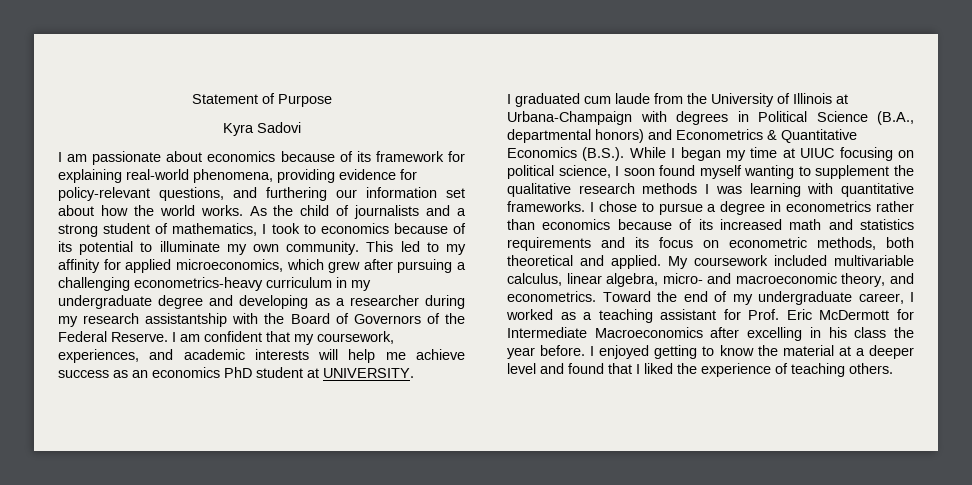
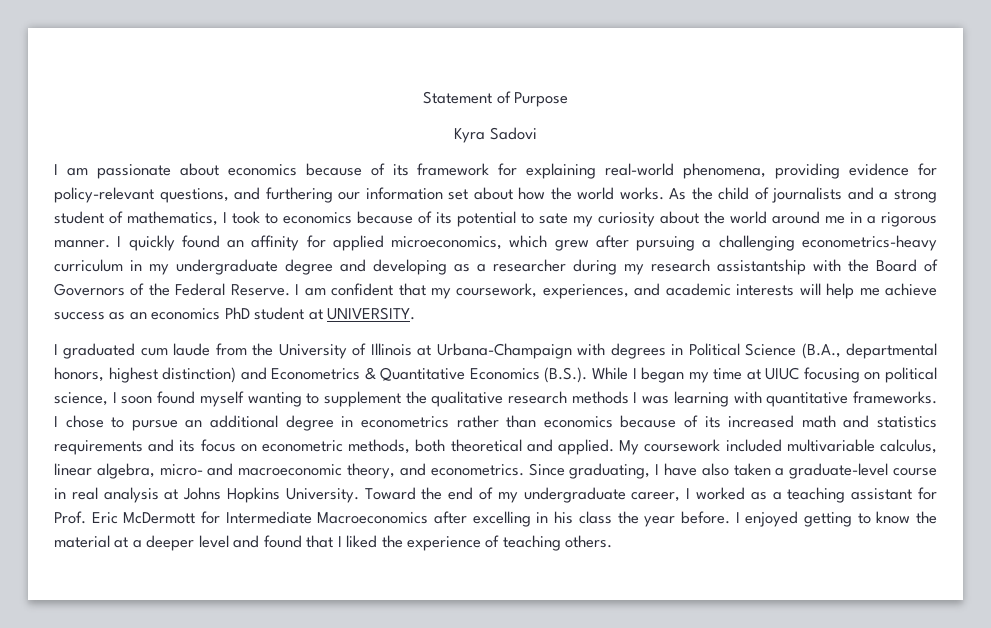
[159,241,466,255] illuminate my own community. This led to my -> [539,211,937,227] [54,235,245,251] sate my curiosity about the world around me in a rigorous manner. I quickly found an
[595,129,644,143] honors) -> [54,367,237,383] honors, highest distinction)
[707,204,717,212] a -> [185,415,279,428] an additional
(596, 296) none -> [528,463,937,479] [54,487,359,503] Since graduating, I have also taken a graduate-level course in real analysis at Johns Hopkins University.

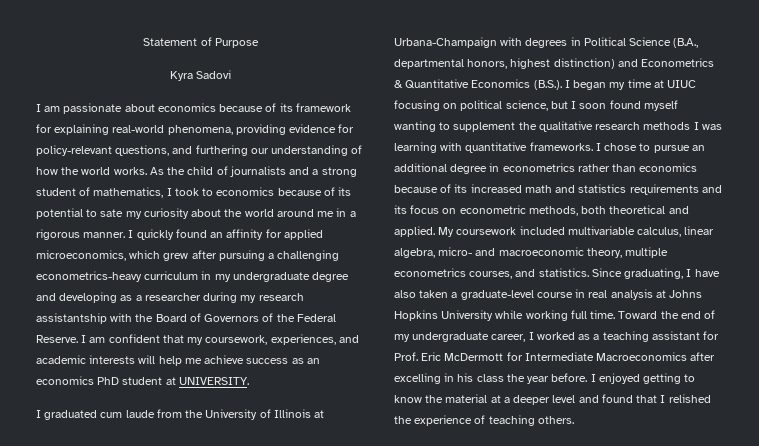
[365,187,513,200] information set about -> [271,145,363,156] understanding of
[592,367,628,380] While -> (562, 85) none
(108, 399) none -> [550,101,568,109] but
[399,463,524,476] and econometrics. -> [625,247,669,258] [394,268,589,279] multiple econometrics courses, and statistics.
[285,488,359,503] University. -> [441,310,616,321] University while working full time.
[346,535,378,548] liked -> [668,394,711,403] relished

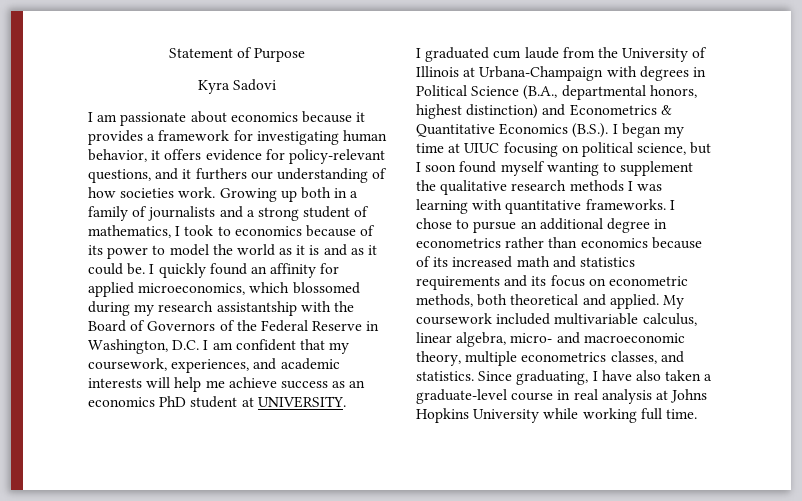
[265,103,351,112] [36,124,286,135] of its framework for explaining real-world phenomena, providing -> [356,112,366,122] [88,130,387,145] [88,149,202,162] it provides a framework for investigating human behavior, it offers
[195,145,248,156] furthering -> [182,168,247,180] it furthers
[61,166,214,175] the world works. As the child -> [120,187,359,202] [88,206,128,221] societies work. Growing up both in a family
[36,208,356,219] [36,229,126,240] potential to sate my curiosity about the world around me in a rigorous manner. -> [107,244,378,259] [88,263,146,275] power to model the world as it is and as it could be.
[163,250,340,261] [36,271,350,282] [36,292,201,303] grew after pursuing a challenging econometrics-heavy curriculum in my undergraduate degree and developing as a researcher -> [292,282,360,294] blossomed
[36,335,78,343] Reserve. -> [312,321,380,331] [88,339,200,354] Reserve in Washington, D.C.
[469,271,513,279] courses, -> [610,351,657,364] classes,
[618,310,716,319] [394,331,720,342] [394,352,716,361] [394,373,696,384] [394,394,711,405] [394,415,574,426] Toward the end of my undergraduate career, I worked as a teaching assistant for Prof. Eric McDermott for Intermediate Macroeconomics after excelling in his class the year before. I enjoyed getting to know the material at a deeper level and found that I relished the experience of teaching others. -> (697, 414) none

